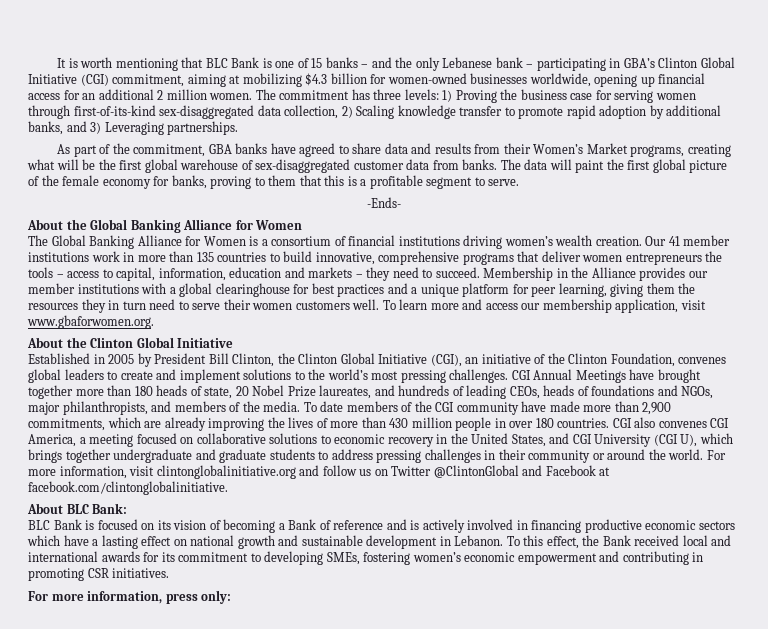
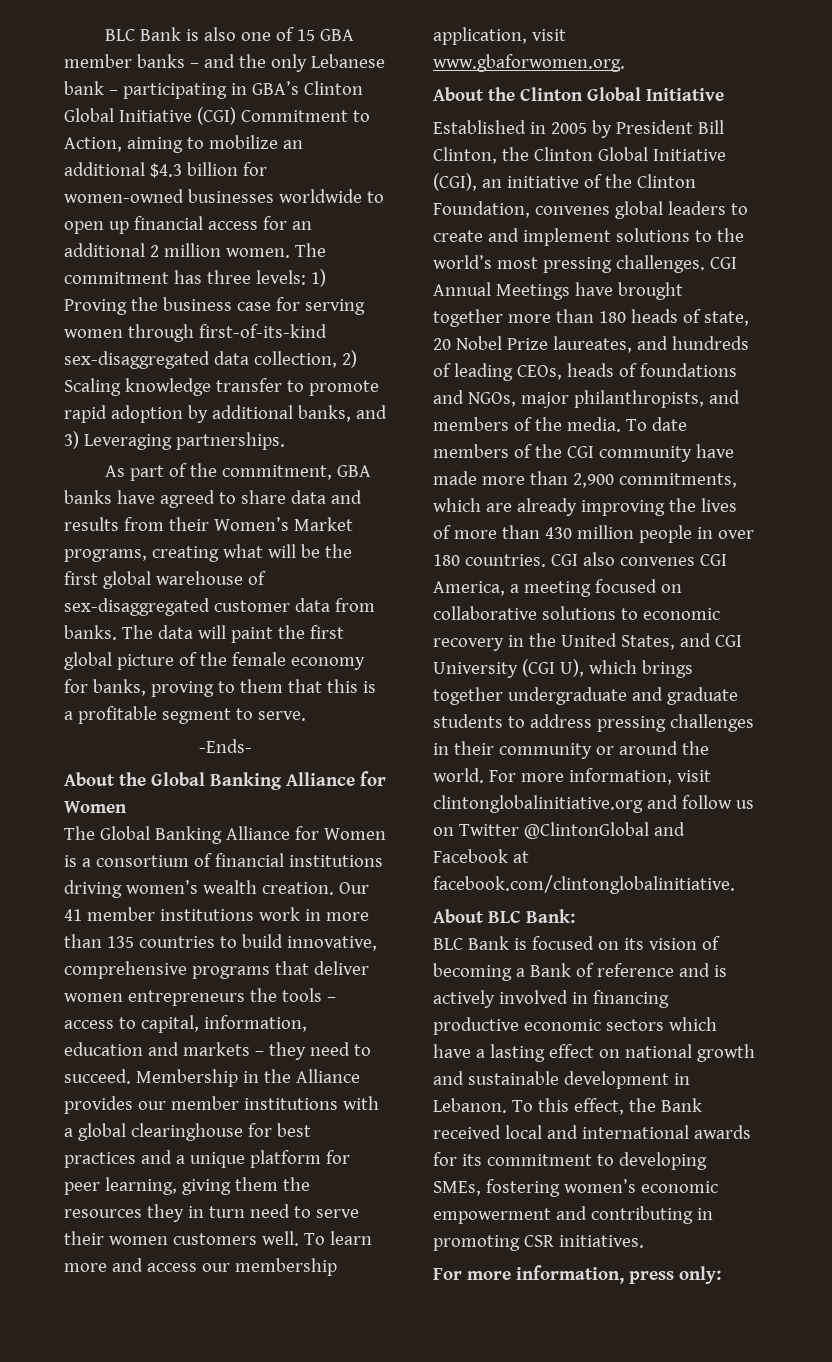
[57,57,272,71] It is worth mentioning that BLC Bank is -> [105,27,237,41] BLC Bank is also
(323, 63) none -> [319,29,354,41] [64,54,132,68] GBA member
[112,73,302,87] commitment, aiming at mobilizing -> [240,110,370,122] [64,135,303,153] [64,162,145,176] Commitment to Action, aiming to mobilize an additional
[529,73,638,87] worldwide, opening -> [278,189,384,203] [64,221,104,234] worldwide to open

